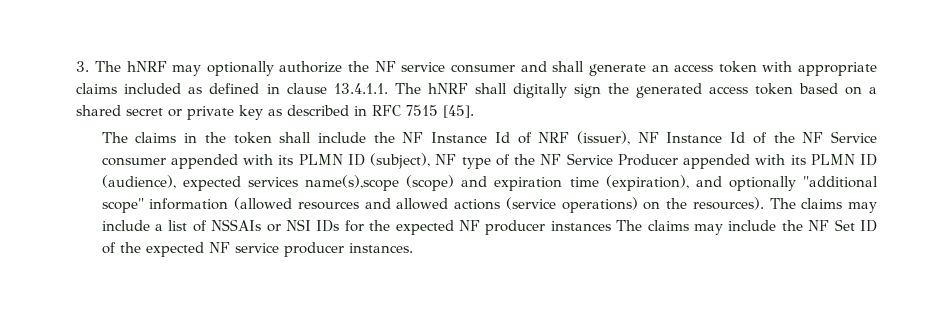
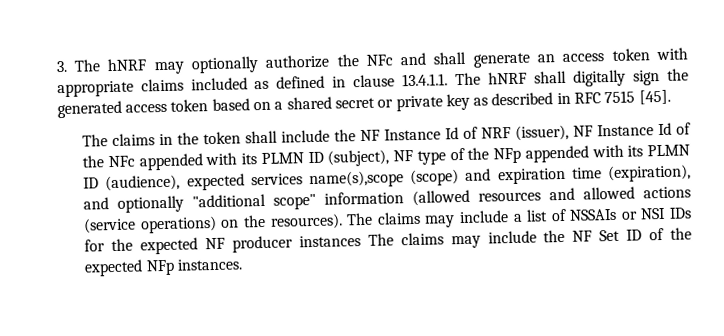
[374,61,515,73] NF service consumer -> [365,54,393,66] NFc
[802,131,878,143] [101,157,166,166] NF Service consumer -> [107,155,135,168] NFc
[540,153,678,166] NF Service Producer -> [493,147,522,164] NFp
[208,242,344,257] NF service producer -> [145,259,175,276] NFp

